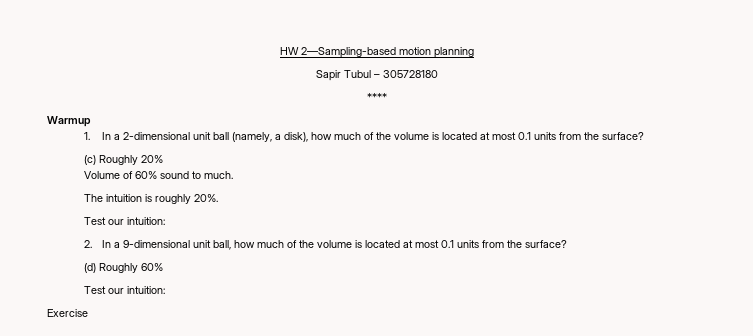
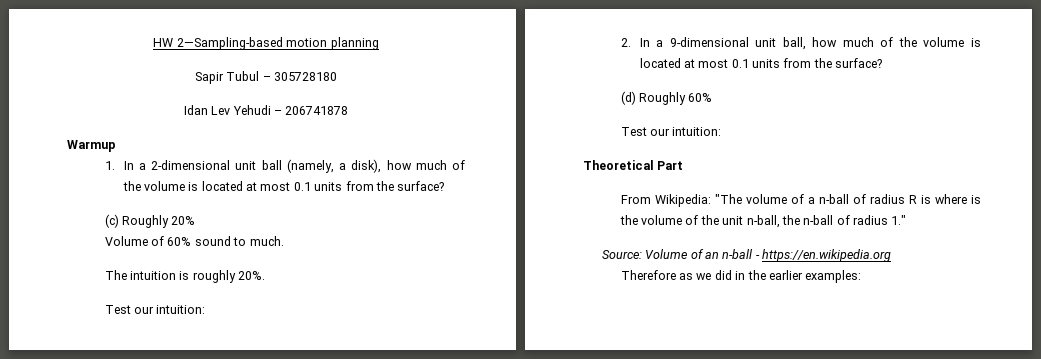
[366,93,387,101] **** -> [183,105,349,115] Idan Lev Yehudi – 206741878
[47,309,88,317] Exercise -> [583,160,684,170] [620,194,981,207] [619,215,907,228] [601,249,892,262] [620,270,862,283] Theoretical Part // From Wikipedia: "The volume of a n-ball of radius R is where is the volume of the unit n-ball, the n-ball of radius 1." // Source: Volume of an n-ball - https://en.wikipedia.org // Therefore as we did in the earlier examples:

